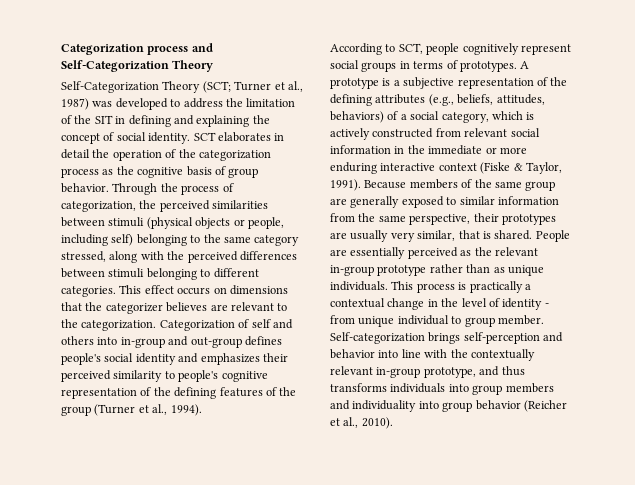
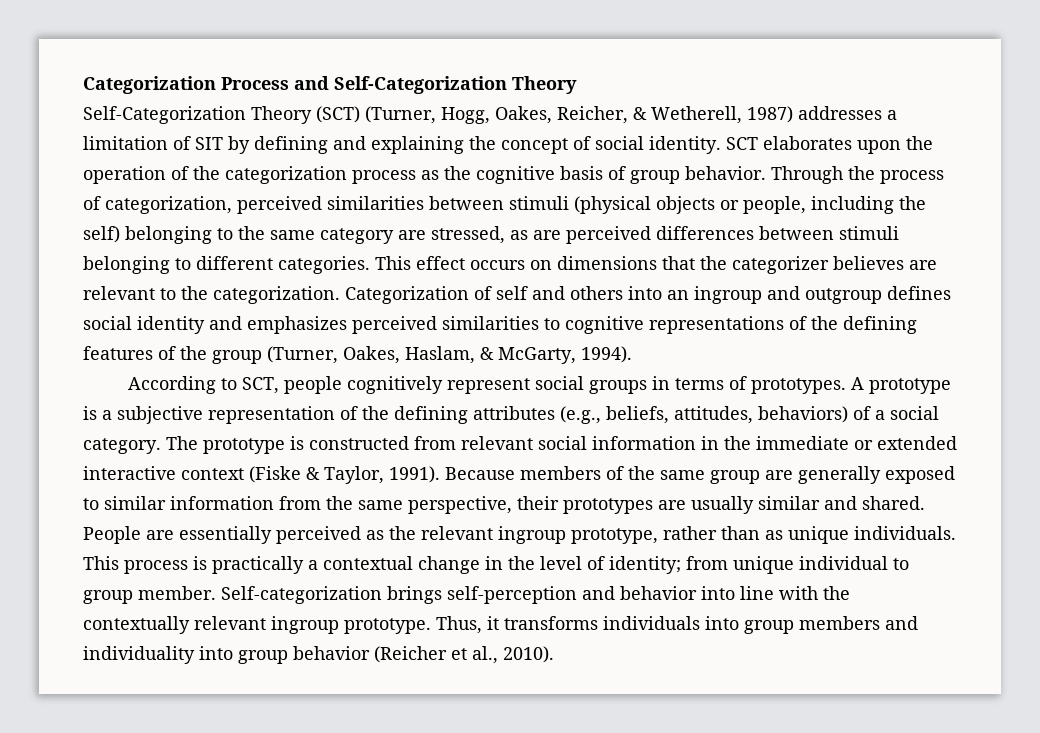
[61,44,189,55] Categorization process -> [83,76,289,94] Categorization Process
[202,81,303,93] [61,98,296,110] [61,115,126,124] (SCT; Turner et al., 1987) was developed to address the limitation of the SIT in -> [316,106,897,124] [83,136,250,154] (SCT) (Turner, Hogg, Oakes, Reicher, & Wetherell, 1987) addresses a limitation of SIT by
[274,133,285,141] [61,149,90,159] in detail -> [857,140,901,154] upon
[139,200,157,209] the -> (232, 205) none
(108, 240) none -> [899,196,926,210] the
[61,251,185,263] stressed, along with the -> [398,226,561,244] are stressed, as are
[120,336,282,348] [61,353,288,365] [61,370,268,382] [61,388,137,399] in-group and out-group defines people's social identity and emphasizes their perceived similarity to people's cognitive representation -> [667,286,951,304] [83,316,784,334] an ingroup and outgroup defines social identity and emphasizes perceived similarities to cognitive representations
[94,404,168,416] (Turner et al., -> [267,346,576,364] (Turner, Oakes, Haslam, & McGarty,
[441,111,535,123] [330,128,370,140] category, which is actively -> [83,436,304,454] category. The prototype is
[499,147,527,154] [330,162,377,174] more enduring -> [877,436,957,450] extended
[390,230,491,242] very similar, that is -> [758,496,857,510] similar and
[330,265,427,276] in-group prototype -> [498,526,658,544] ingroup prototype,
[502,298,549,310] identity - -> [609,556,681,574] identity;
[376,366,525,378] in-group prototype, and thus -> [271,616,499,634] ingroup prototype. Thus, it

